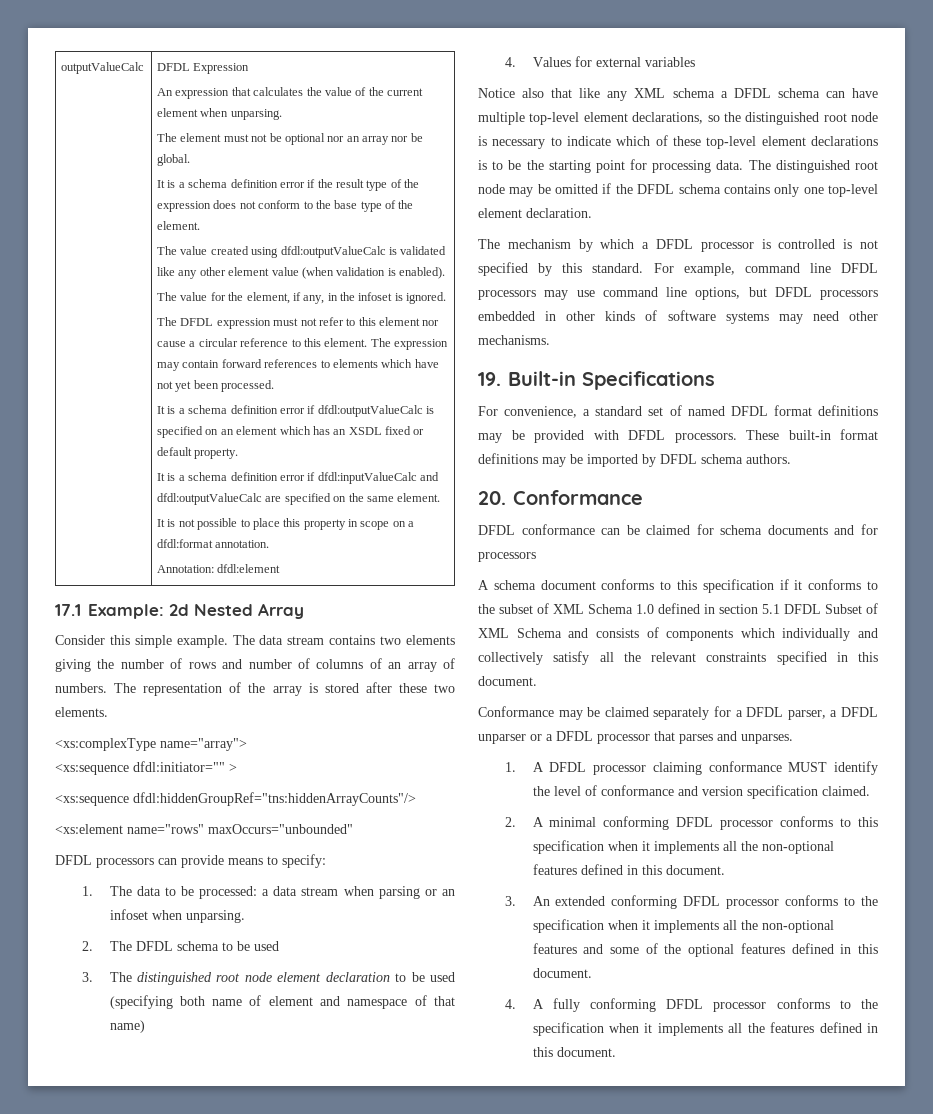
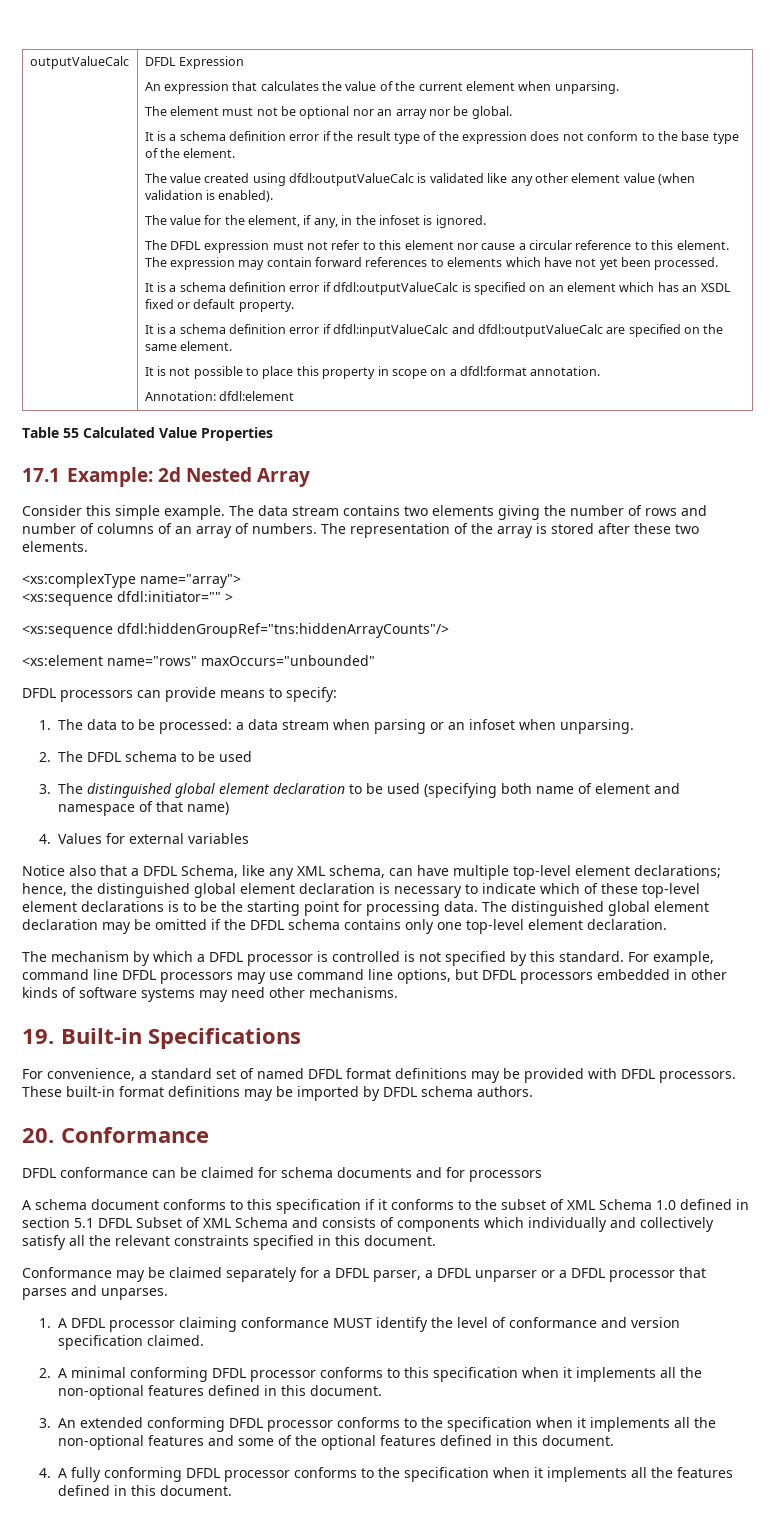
(281, 568) none -> [22,427,273,441] // Table 55 Calculated Value Properties
[216,972,272,982] root node -> [175,783,216,798] global
[579,88,820,101] like any XML schema a DFDL schema -> [131,865,385,880] a DFDL Schema, like any XML schema,
[632,112,878,125] declarations, so the distinguished root node -> [634,865,721,878] [22,883,375,898] declarations; hence, the distinguished global element declaration
[855,161,878,170] [478,184,505,194] root node -> [608,901,709,916] [22,919,98,930] global element declaration

